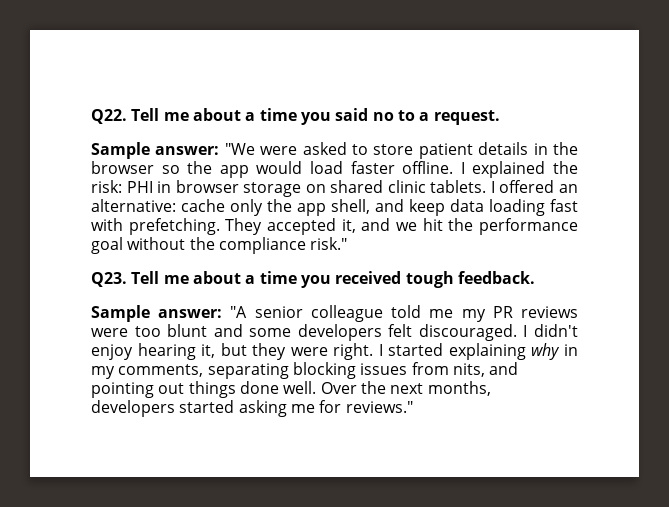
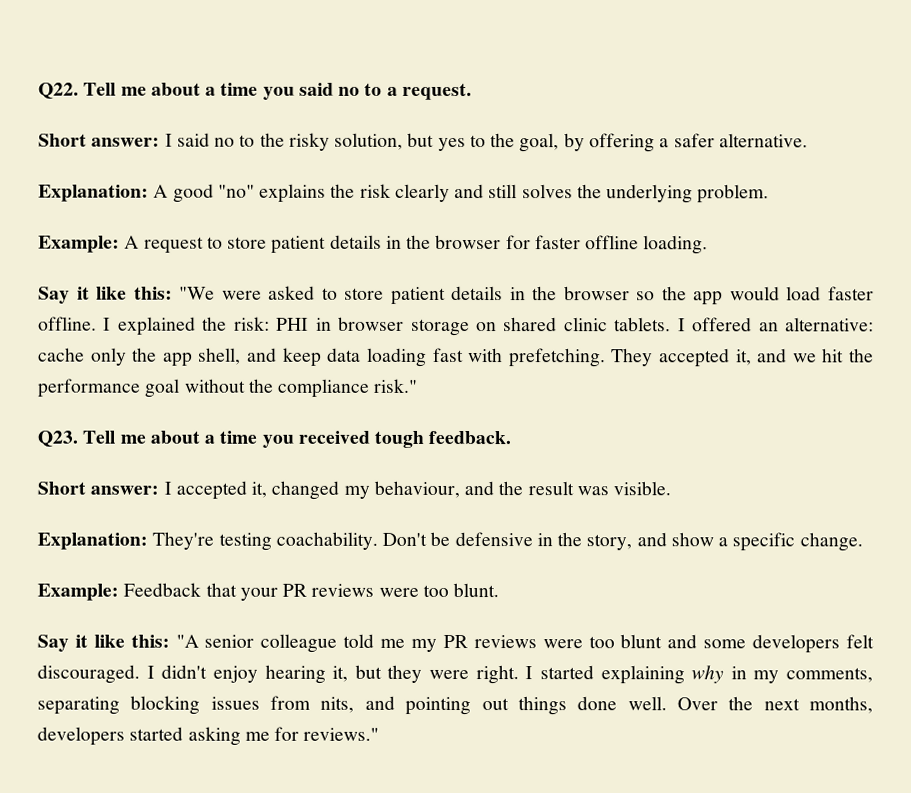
[91,142,220,159] Sample answer: -> [38,132,808,153] [38,183,770,204] [38,234,709,255] [38,286,173,304] Short answer: I said no to the risky solution, but yes to the goal, by offering a safer alternative. // Explanation: A good "no" explains the risk clearly and still solves the underlying problem. // Example: A request to store patient details in the browser for faster offline loading. // Say it like this:
[91,305,223,322] Sample answer: -> [37,480,672,500] [37,531,863,552] [37,582,500,601] [37,634,170,652] Short answer: I accepted it, changed my behaviour, and the result was visible. // Explanation: They're testing coachability. Don't be defensive in the story, and show a specific change. // Example: Feedback that your PR reviews were too blunt. // Say it like this:

